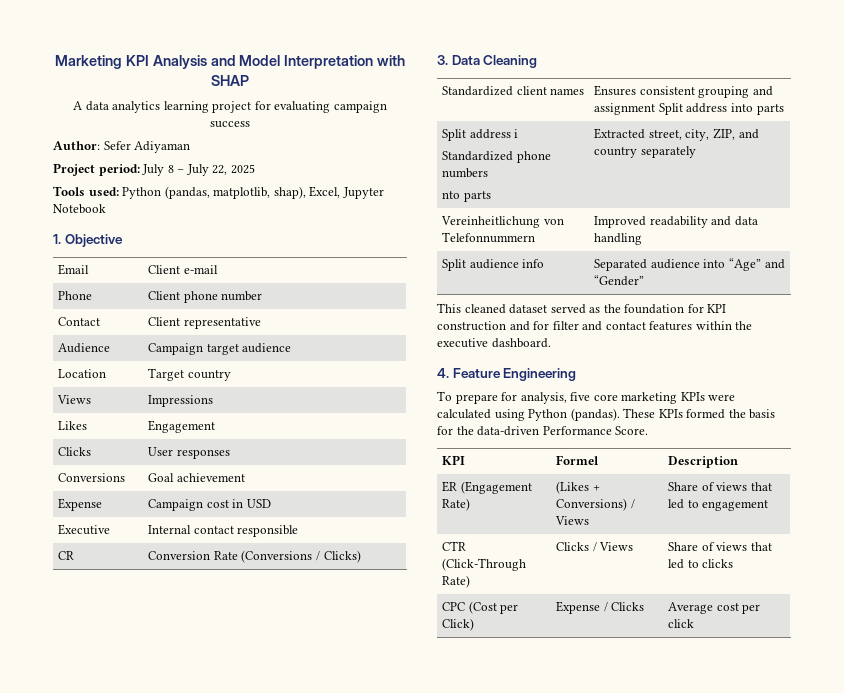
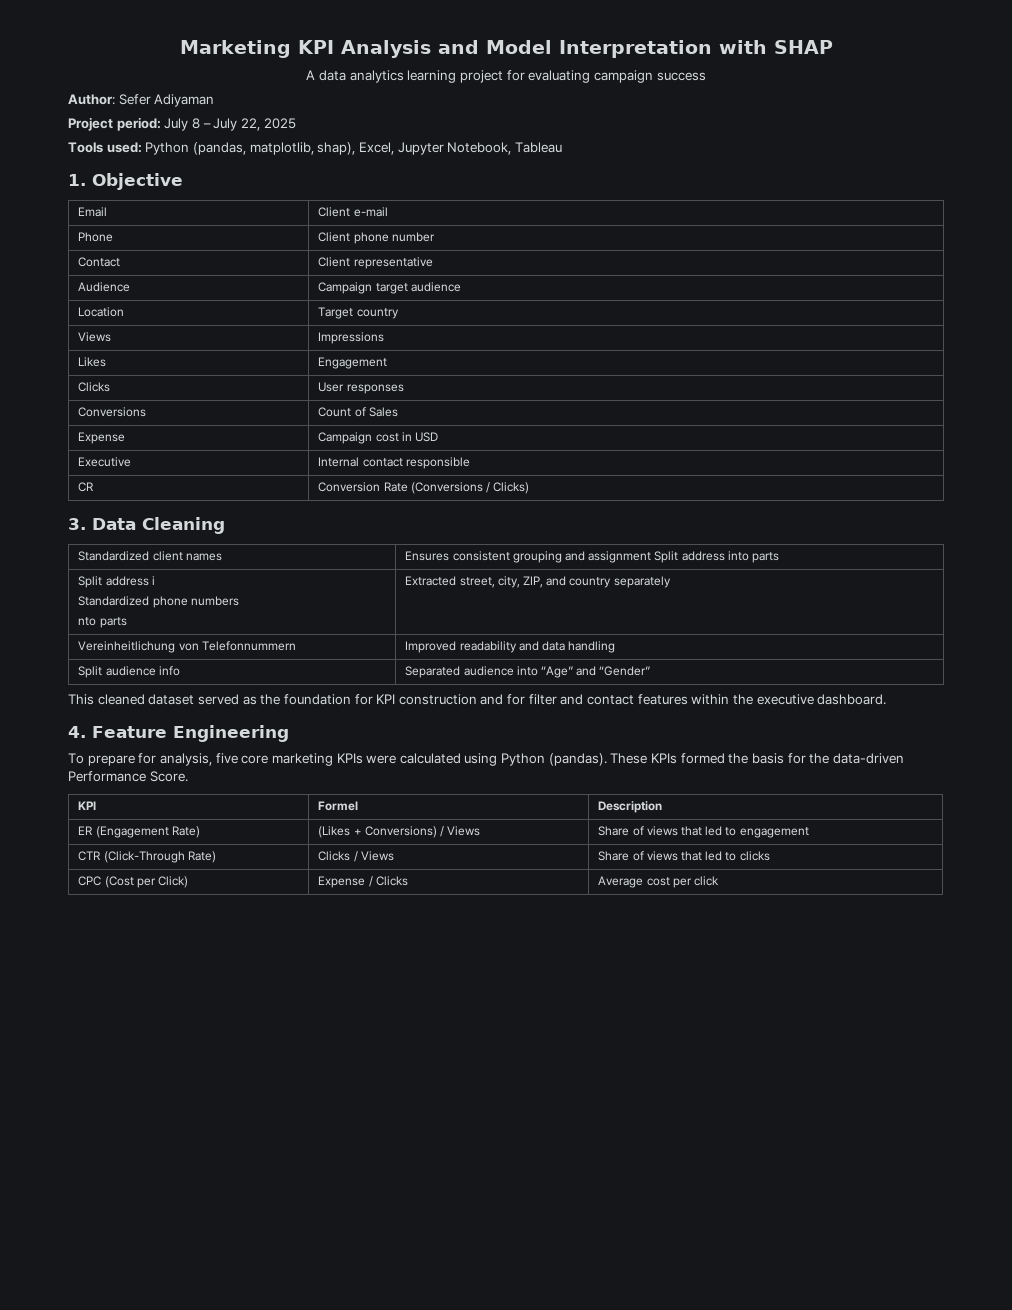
[53,204,106,214] Notebook -> [447,142,562,155] Notebook, Tableau
[148,473,245,482] Goal achievement -> [318,407,398,417] Count of Sales

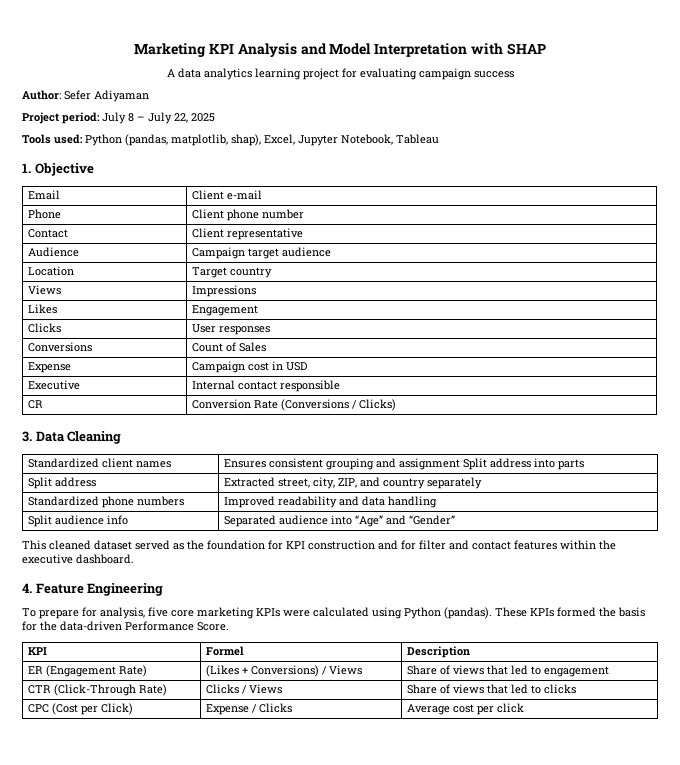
[151,576,155,585] [78,596,239,608] [78,617,127,628] i // Standardized phone numbers // nto parts -> (96, 482) none
[78,641,296,653] Vereinheitlichung von Telefonnummern -> [27,496,184,508] Standardized phone numbers

